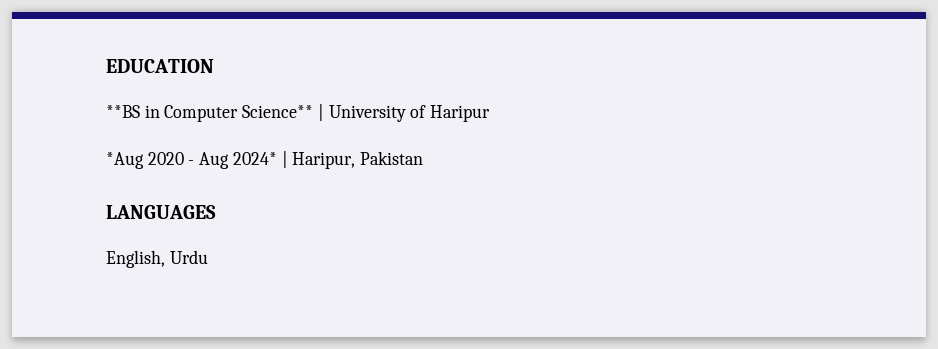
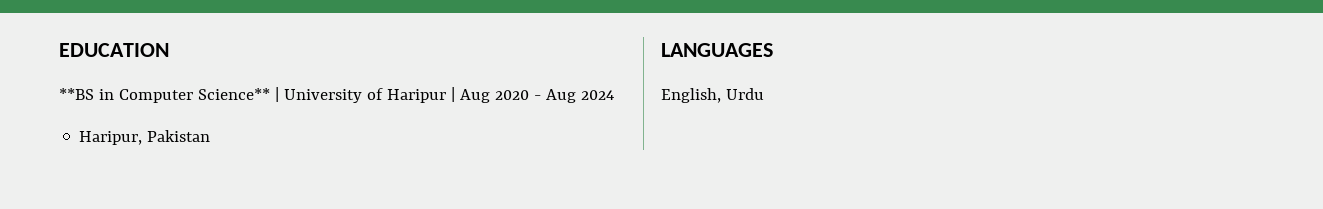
[106,152,144,169] // *Aug -> [450,87,490,103] | Aug
[232,151,288,168] 2024* | -> [580,90,614,100] 2024 //

